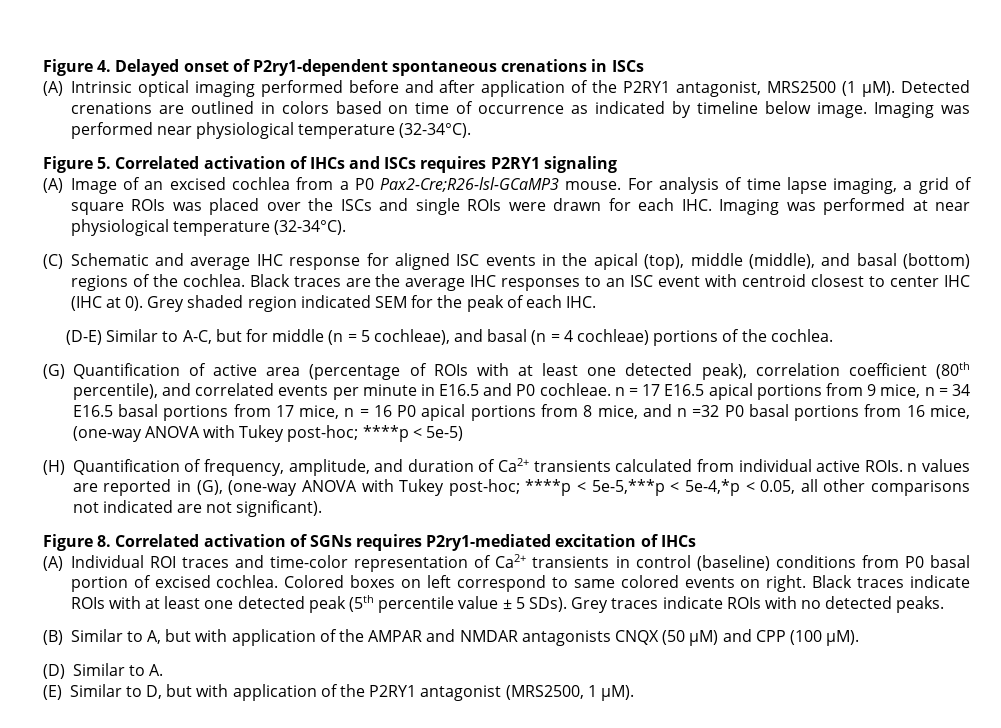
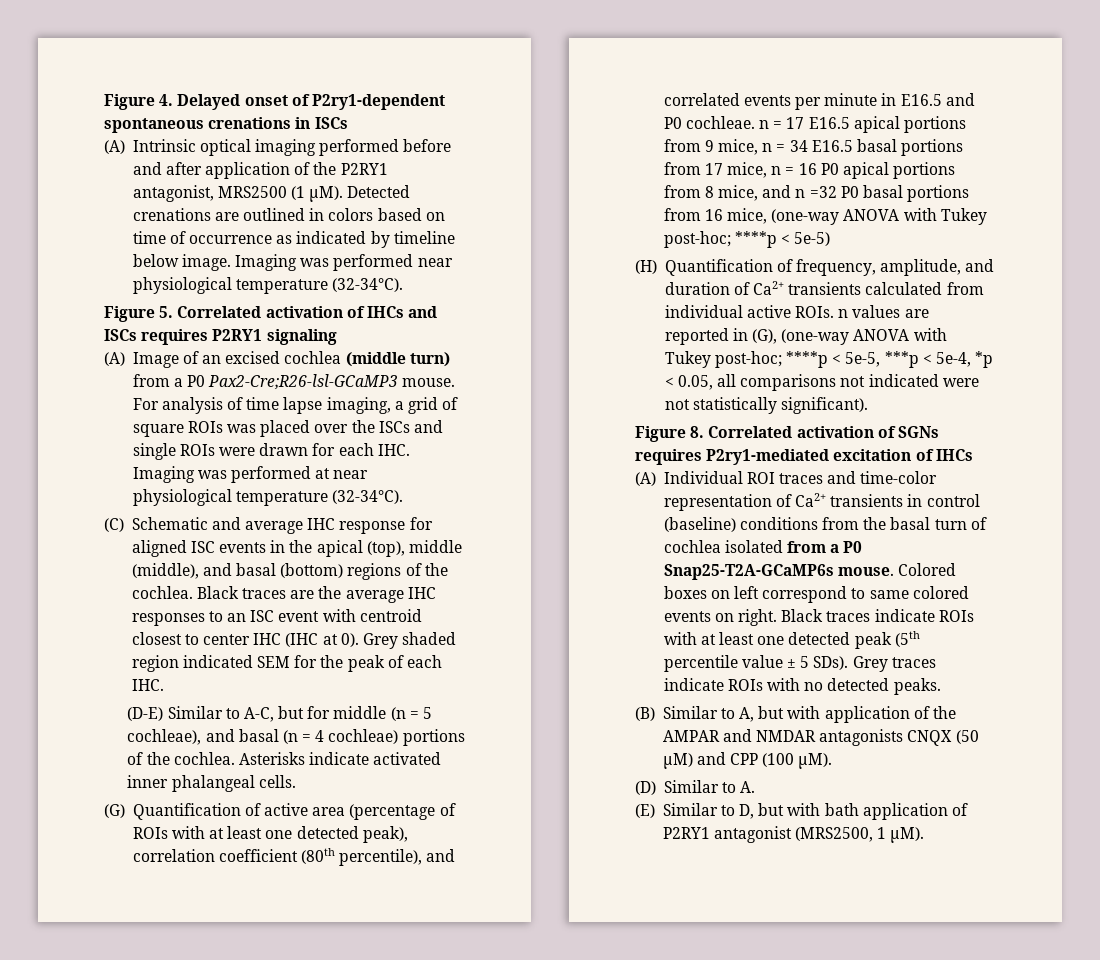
(290, 183) none -> [345,352,450,367] (middle turn)
(833, 335) none -> [238,752,442,765] [127,775,296,792] Asterisks indicate activated inner phalangeal cells.
[591,479,740,496] 5e-5,***p < 5e-4,*p -> [845,351,994,368] 5e-5, ***p < 5e-4, *p
[823,479,866,492] other -> (737, 380) none
[177,502,233,513] are not -> [942,378,979,387] [664,397,777,414] were not statistically
[904,555,971,568] [70,575,279,592] P0 basal portion of excised cochlea. -> [863,517,987,530] [663,540,863,553] [663,564,894,580] the basal turn of cochlea isolated from a P0 Snap25-T2A-GCaMP6s mouse.
[232,684,366,701] application of the -> [824,803,969,820] bath application of

